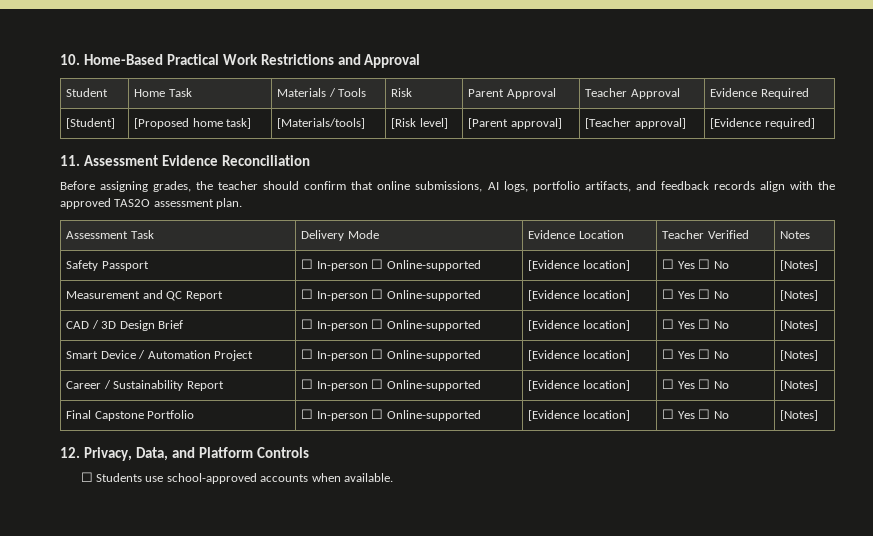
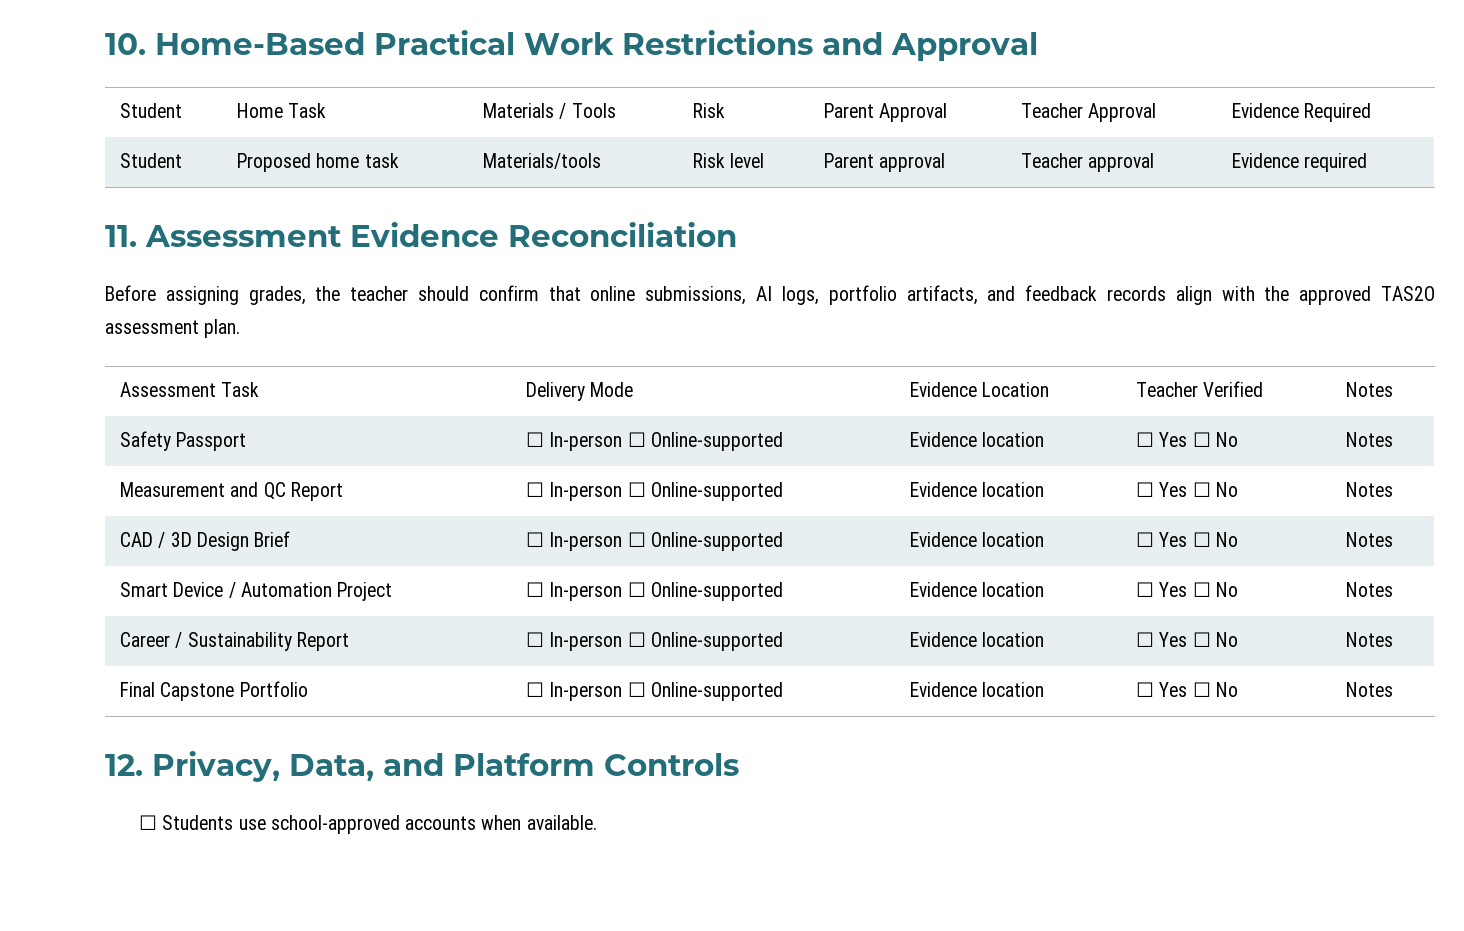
[66,118,116,129] [134,118,252,129] [277,118,366,129] [391,118,448,129] [468,118,562,129] [585,118,686,129] [710,118,815,129] [Student] | [Proposed home task] | [Materials/tools] | [Risk level] | [Parent approval] | [Teacher approval] | [Evidence required] -> [120,153,183,168] [237,153,399,172] [483,153,602,169] [693,153,765,168] [824,153,946,172] [1021,153,1155,172] [1232,153,1368,172] Student | Proposed home task | Materials/tools | Risk level | Parent approval | Teacher approval | Evidence required
[528,260,630,271] [662,259,729,269] [780,260,819,271] [Evidence location] | ☐ Yes ☐ No | [Notes] -> [910,432,1045,447] [1136,432,1238,447] [1346,432,1394,447] Evidence location | ☐ Yes ☐ No | Notes
[528,290,630,301] [662,289,729,299] [780,290,819,301] [Evidence location] | ☐ Yes ☐ No | [Notes] -> [910,482,1045,497] [1136,482,1238,497] [1346,482,1394,497] Evidence location | ☐ Yes ☐ No | Notes
[528,320,630,331] [662,319,729,329] [780,320,819,331] [Evidence location] | ☐ Yes ☐ No | [Notes] -> [910,532,1045,547] [1136,532,1238,547] [1346,532,1394,547] Evidence location | ☐ Yes ☐ No | Notes
[528,350,630,361] [662,349,729,359] [780,350,819,361] [Evidence location] | ☐ Yes ☐ No | [Notes] -> [910,582,1045,597] [1136,582,1238,597] [1346,582,1394,597] Evidence location | ☐ Yes ☐ No | Notes
[528,380,630,391] [662,379,729,389] [780,380,819,391] [Evidence location] | ☐ Yes ☐ No | [Notes] -> [910,632,1045,647] [1136,632,1238,647] [1346,632,1394,647] Evidence location | ☐ Yes ☐ No | Notes
[528,410,630,421] [662,409,729,419] [780,410,819,421] [Evidence location] | ☐ Yes ☐ No | [Notes] -> [910,682,1045,697] [1136,682,1238,697] [1346,682,1394,697] Evidence location | ☐ Yes ☐ No | Notes

